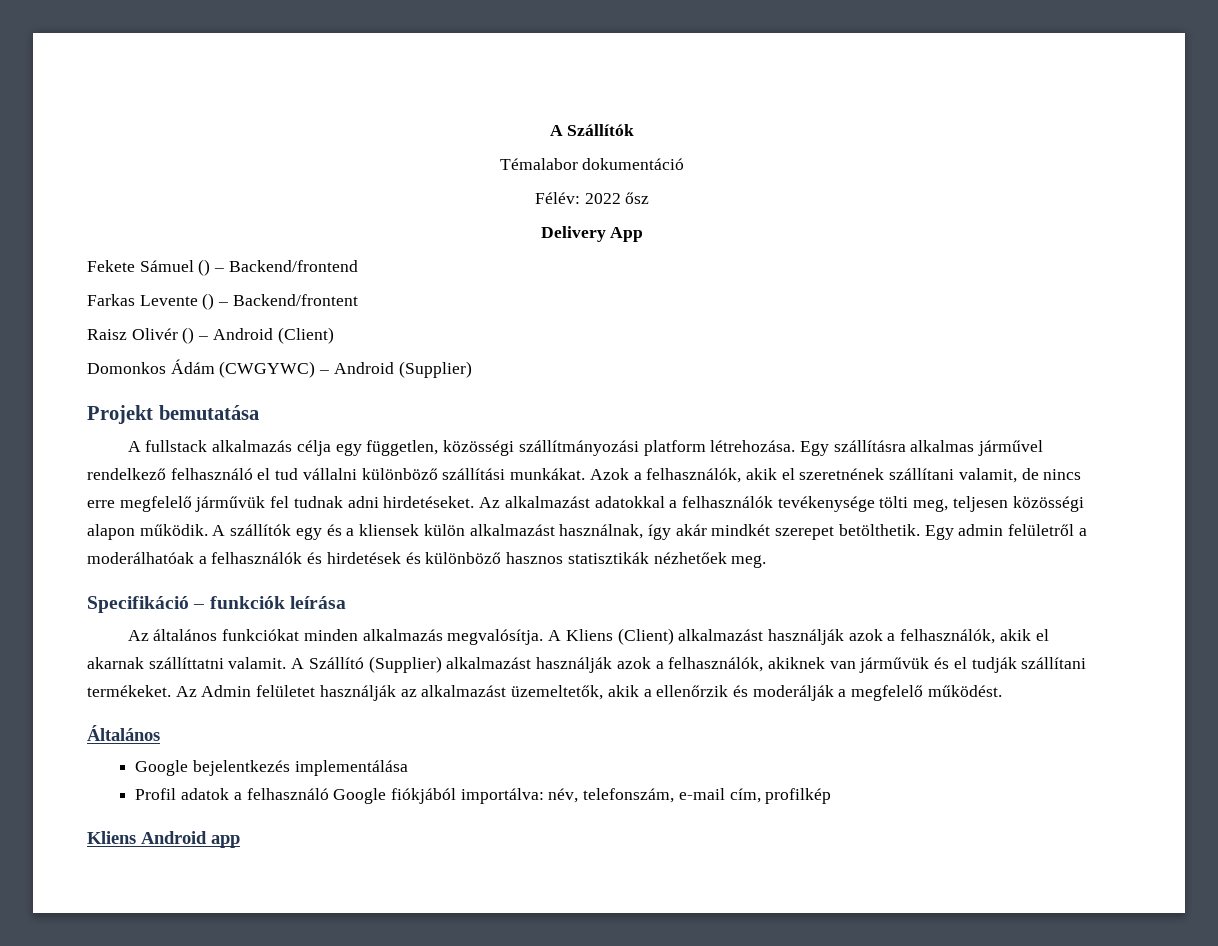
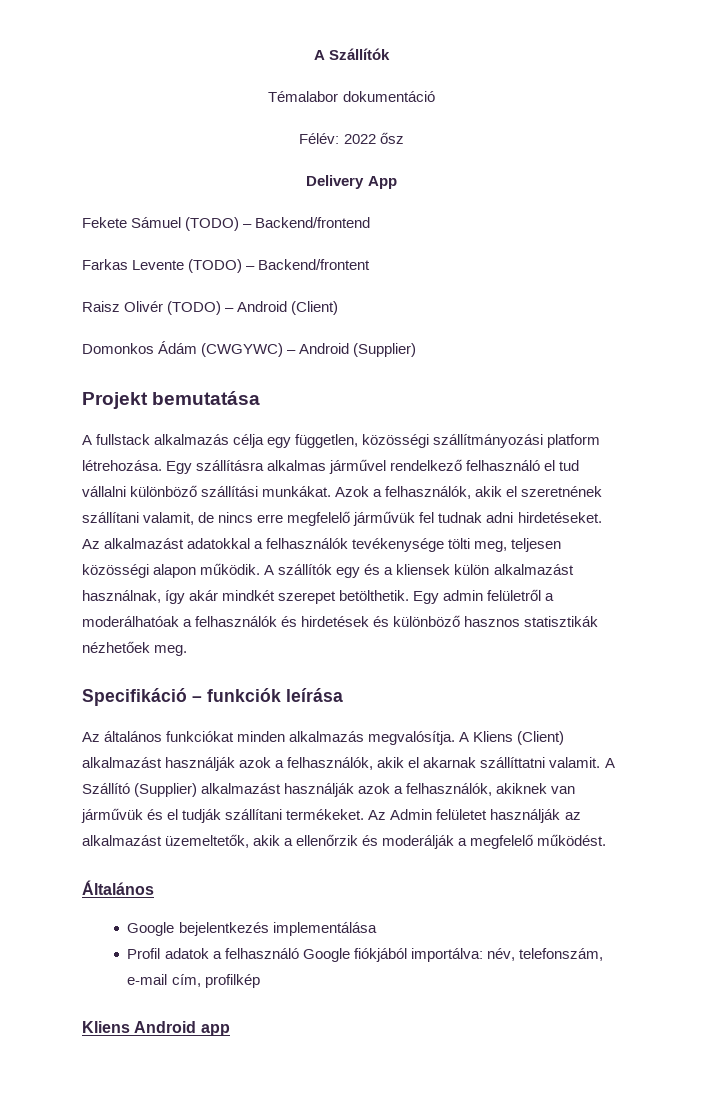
[198,259,211,276] () -> [185,217,240,231] (TODO)
[202,293,215,310] () -> [188,259,243,273] (TODO)
[182,327,195,344] () -> [167,301,222,315] (TODO)

